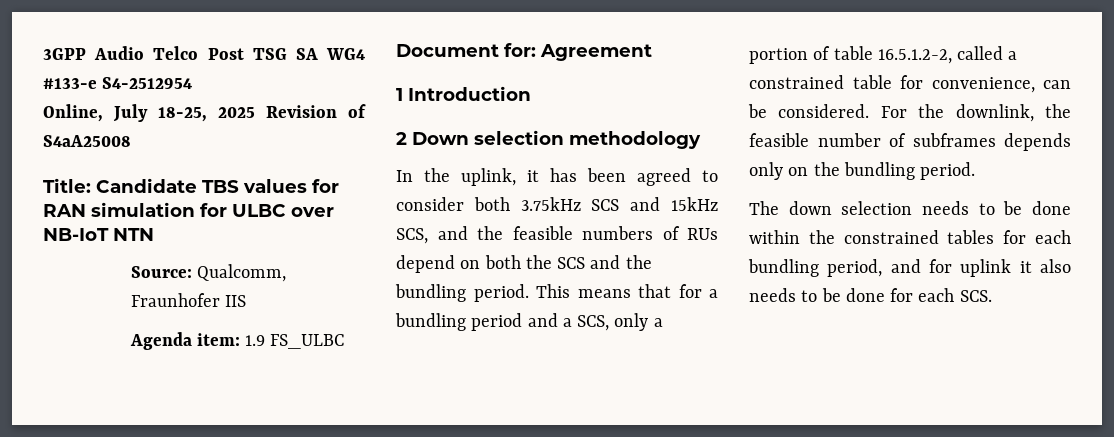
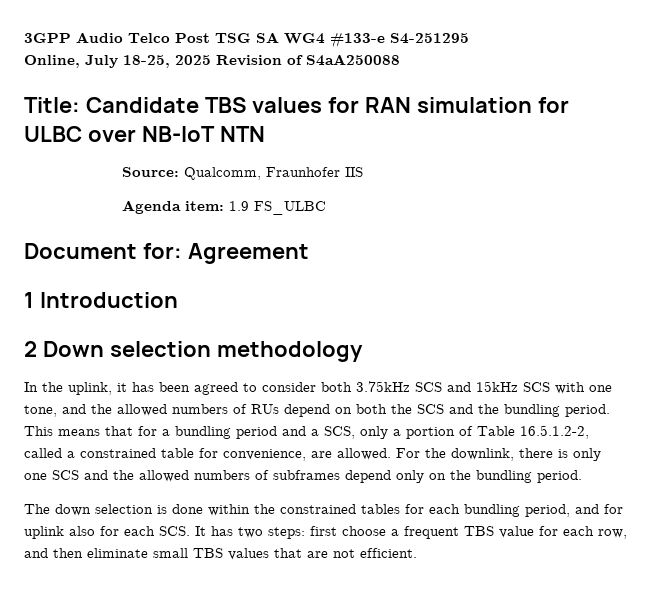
[102,77,193,89] S4-2512954 -> [390,33,469,44] S4-251295
[43,135,131,147] S4aA25008 -> [306,54,400,66] S4aA250088
[396,226,573,244] SCS, and the feasible -> [523,382,612,394] [24,404,167,417] SCS with one tone, and the allowed
[833,46,873,60] table -> [477,426,515,436] Table
[1043,80,1071,89] [748,104,1071,122] [749,133,881,147] can be considered. For the downlink, the feasible number -> [311,448,601,461] [24,470,250,482] are allowed. For the downlink, there is only one SCS and the allowed numbers
[1004,133,1071,151] depends -> [345,470,391,483] depend
[922,201,1023,215] needs to be -> [157,505,167,514] is
[1019,259,1071,273] [749,288,992,302] it also needs to be done for each SCS. -> [69,526,627,539] [24,548,417,560] also for each SCS. It has two steps: first choose a frequent TBS value for each row, and then eliminate small TBS values that are not efficient.

